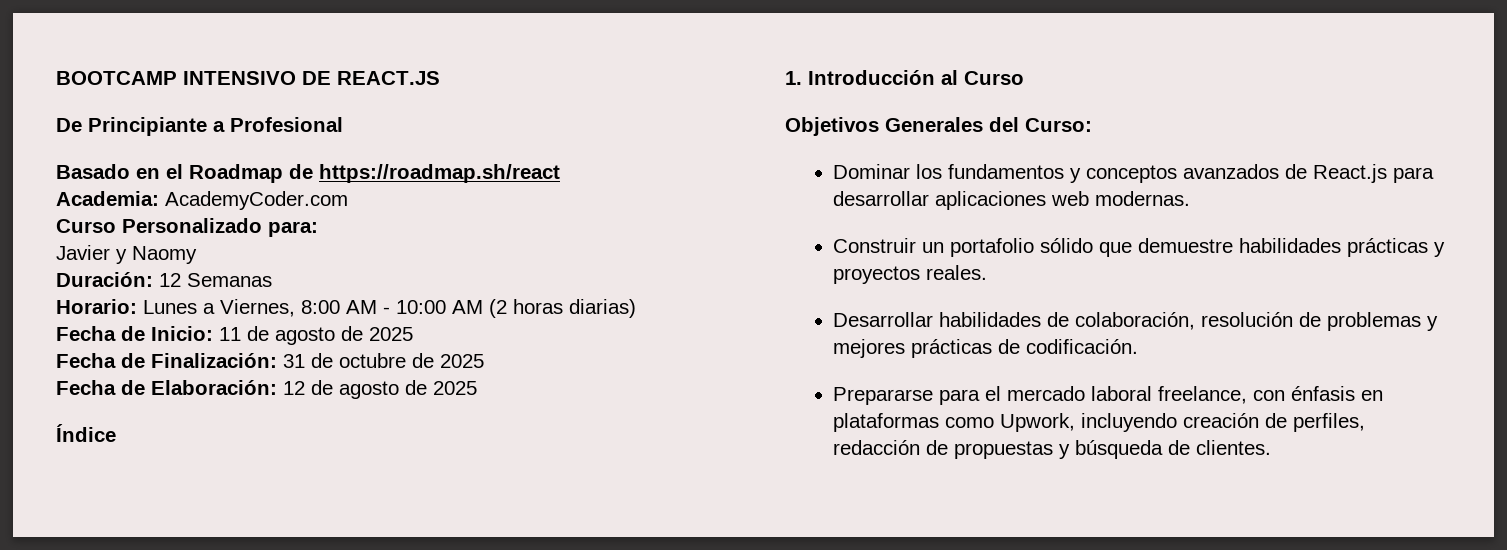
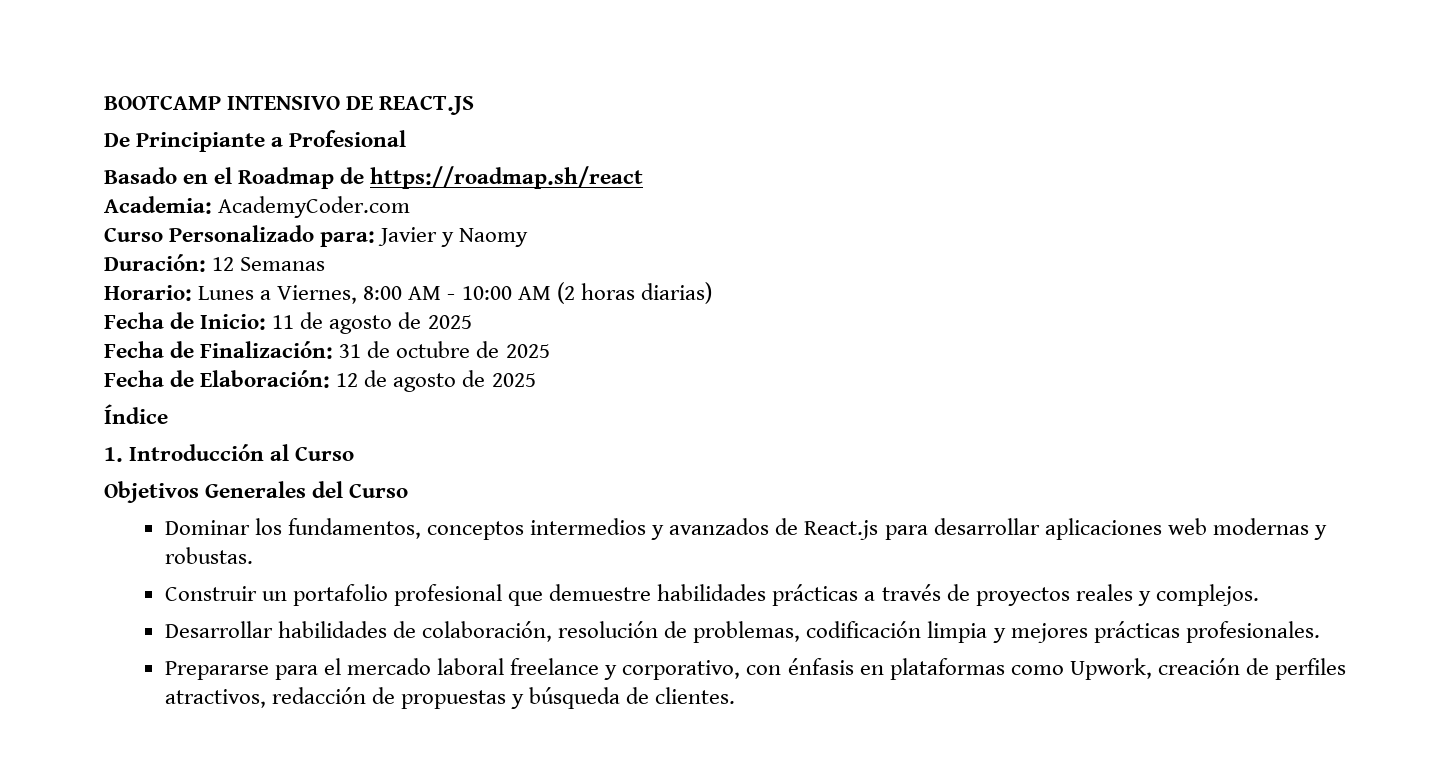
(318, 229) // -> (376, 239) none
[1025,118,1092,132] Curso: -> [349,483,409,498] Curso
[948,164,1178,183] fundamentos y conceptos -> [287,518,665,540] fundamentos, conceptos intermedios y
[1095,191,1191,206] modernas. -> [1212,518,1327,540] [164,547,253,564] modernas y robustas.
[1040,238,1094,253] sólido -> [394,584,503,606] profesional
[1434,242,1446,257] [833,265,988,284] y proyectos reales. -> [864,584,1259,606] a través de proyectos reales y complejos.
[1327,312,1422,331] problemas -> [693,621,988,643] problemas, codificación limpia
[998,339,1139,354] de codificación. -> [1185,621,1320,643] profesionales.
[1158,386,1248,404] freelance, -> [510,658,741,680] freelance y corporativo,
[1081,413,1178,432] incluyendo -> (1152, 669) none
[1293,413,1366,432] perfiles, -> [1275,658,1347,680] [164,689,266,708] perfiles atractivos,

